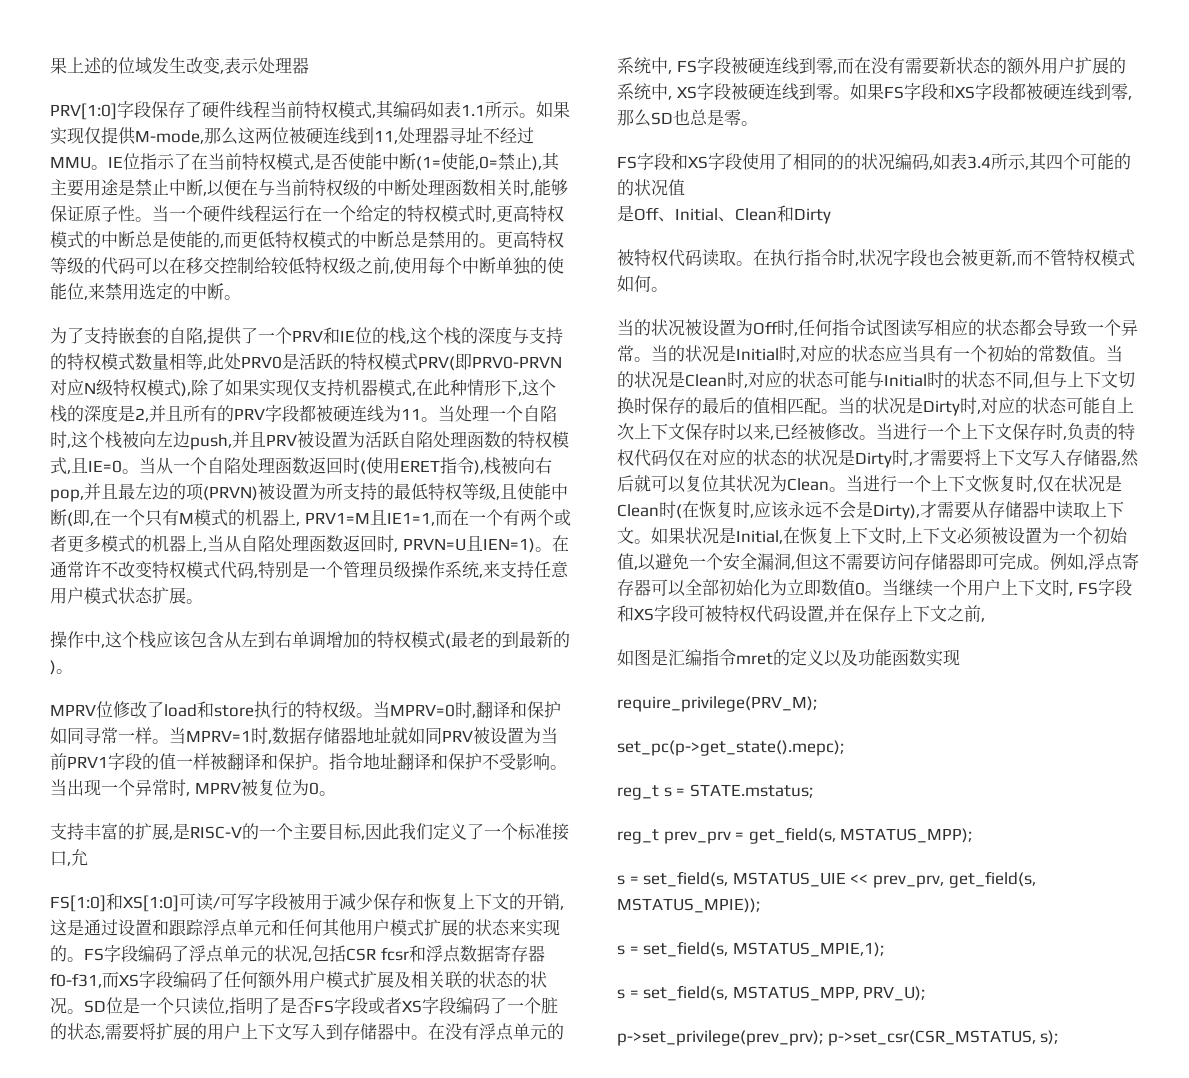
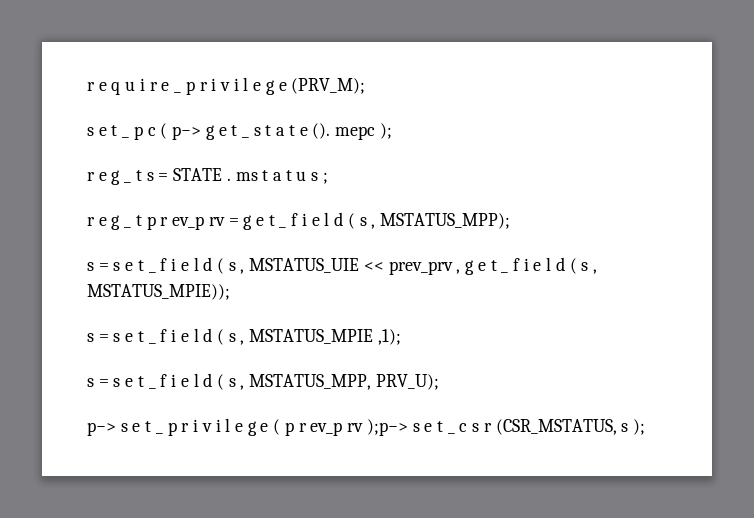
[50,57,309,75] [50,100,570,120] [50,127,534,145] [50,152,560,171] [50,179,568,197] [50,205,564,223] [50,231,564,249] [50,257,564,275] [50,283,241,301] [50,327,563,345] [50,353,562,371] [50,379,556,397] [50,405,557,423] [50,431,569,450] [50,457,552,475] [50,483,568,502] [50,509,571,527] [50,535,569,553] [50,561,569,579] [50,587,203,605] [50,631,570,649] [50,660,73,675] [50,701,561,719] [50,726,558,744] [50,753,567,770] [50,779,336,796] [50,823,569,841] [50,849,88,866] [50,893,564,912] [50,918,560,937] [50,945,545,963] [50,971,547,989] [50,997,558,1015] [50,1023,564,1041] [617,57,1126,75] [617,83,1132,101] [617,109,758,127] [617,152,1131,171] [617,179,685,196] [617,205,831,224] [617,249,1135,267] [617,275,668,292] [617,319,1138,337] [617,345,1123,363] [617,371,1135,388] [617,397,1134,416] [617,423,1135,441] [617,449,1139,468] [617,474,1122,493] [617,501,1124,520] [617,527,1128,545] [617,553,1139,571] [617,579,1132,597] [617,605,985,623] [617,649,960,667] [617,696,817,712] [617,740,844,756] [617,784,813,800] [617,827,973,844] [617,871,1036,888] [617,898,760,913] [617,941,884,957] [617,985,926,1001] [617,1030,1059,1046] 果上述的位域发生改变,表示处理器 // PRV[1:0]字段保存了硬件线程当前特权模式,其编码如表1.1所示。如果实现仅提供M-mode,那么这两位被硬连线到11,处理器寻址不经过MMU。IE位指示了在当前特权模式,是否使能中断(1=使能,0=禁止),其主要用途是禁止中断,以便在与当前特权级的中断处理函数相关时,能够保证原子性。当一个硬件线程运行在一个给定的特权模式时,更高特权模式的中断总是使能的,而更低特权模式的中断总是禁用的。更高特权等级的代码可以在移交控制给较低特权级之前,使用每个中断单独的使能位,来禁用选定的中断。 // 为了支持嵌套的自陷,提供了一个PRV和IE位的栈,这个栈的深度与支持的特权模式数量相等,此处PRV0是活跃的特权模式PRV(即PRV0-PRVN对应N级特权模式),除了如果实现仅支持机器模式,在此种情形下,这个栈的深度是2,并且所有的PRV字段都被硬连线为11。当处理一个自陷时,这个栈被向左边push,并且PRV被设置为活跃自陷处理函数的特权模式,且IE=0。当从一个自陷处理函数返回时(使用ERET指令),栈被向右pop,并且最左边的项(PRVN)被设置为所支持的最低特权等级,且使能中断(即,在一个只有M模式的机器上, PRV1=M且IE1=1,而在一个有两个或者更多模式的机器上,当从自陷处理函数返回时, PRVN=U且IEN=1)。在通常许不改变特权模式代码,特别是一个管理员级操作系统,来支持任意用户模式状态扩展。 // 操作中,这个栈应该包含从左到右单调增加的特权模式(最老的到最新的)。 // MPRV位修改了load和store执行的特权级。当MPRV=0时,翻译和保护如同寻常一样。当MPRV=1时,数据存储器地址就如同PRV被设置为当前PRV1字段的值一样被翻译和保护。指令地址翻译和保护不受影响。当出现一个异常时, MPRV被复位为0。 // 支持丰富的扩展,是RISC-V的一个主要目标,因此我们定义了一个标准接口,允 // FS[1:0]和XS[1:0]可读/可写字段被用于减少保存和恢复上下文的开销,这是通过设置和跟踪浮点单元和任何其他用户模式扩展的状态来实现的。FS字段编码了浮点单元的状况,包括CSR fcsr和浮点数据寄存器f0-f31,而XS字段编码了任何额外用户模式扩展及相关联的状态的状况。SD位是一个只读位,指明了是否FS字段或者XS字段编码了一个脏的状态,需要将扩展的用户上下文写入到存储器中。在没有浮点单元的系统中, FS字段被硬连线到零,而在没有需要新状态的额外用户扩展的系统中, XS字段被硬连线到零。如果FS字段和XS字段都被硬连线到零,那么SD也总是零。 // FS字段和XS字段使用了相同的的状况编码,如表3.4所示,其四个可能的的状况值 // 是Off、Initial、Clean和Dirty // 被特权代码读取。在执行指令时,状况字段也会被更新,而不管特权模式如何。 // 当的状况被设置为Off时,任何指令试图读写相应的状态都会导致一个异常。当的状况是Initial时,对应的状态应当具有一个初始的常数值。当的状况是Clean时,对应的状态可能与Initial时的状态不同,但与上下文切换时保存的最后的值相匹配。当的状况是Dirty时,对应的状态可能自上次上下文保存时以来,已经被修改。当进行一个上下文保存时,负责的特权代码仅在对应的状态的状况是Dirty时,才需要将上下文写入存储器,然后就可以复位其状况为Clean。当进行一个上下文恢复时,仅在状况是Clean时(在恢复时,应该永远不会是Dirty),才需要从存储器中读取上下文。如果状况是Initial,在恢复上下文时,上下文必须被设置为一个初始值,以避免一个安全漏洞,但这不需要访问存储器即可完成。例如,浮点寄存器可以全部初始化为立即数值0。当继续一个用户上下文时, FS字段和XS字段可被特权代码设置,并在保存上下文之前, // 如图是汇编指令mret的定义以及功能函数实现 // require_privilege(PRV_M); // set_pc(p->get_state().mepc); // reg_t s = STATE.mstatus; // reg_t prev_prv = get_field(s, MSTATUS_MPP); // s = set_field(s, MSTATUS_UIE << prev_prv, get_field(s, MSTATUS_MPIE)); // s = set_field(s, MSTATUS_MPIE,1); // s = set_field(s, MSTATUS_MPP, PRV_U); // p->set_privilege(prev_prv); p->set_csr(CSR_MSTATUS, s); -> [87,78,170,95] [174,77,366,95] [87,125,118,136] [122,123,238,140] [241,136,249,138] [253,123,392,140] [87,170,132,185] [135,168,328,184] [87,215,132,230] [135,215,275,230] [279,226,287,228] [291,212,510,229] [87,260,144,271] [148,271,156,273] [160,257,497,275] [501,271,509,273] [512,257,598,274] [87,284,230,300] [87,331,144,342] [148,342,156,344] [160,328,401,345] [87,376,144,387] [148,387,156,389] [160,373,439,390] [87,421,152,436] [155,418,443,436] [447,432,455,434] [459,419,646,435] r e q u i r e _ p r i v i l e g e (PRV_M); // s e t _ p c ( p−> g e t _ s t a t e (). mepc ); // r e g _ t s = STATE . ms t a t u s ; // r e g _ t p r ev_p rv = g e t _ f i e l d ( s , MSTATUS_MPP); // s = s e t _ f i e l d ( s , MSTATUS_UIE << prev_prv , g e t _ f i e l d ( s , MSTATUS_MPIE)); // s = s e t _ f i e l d ( s , MSTATUS_MPIE ,1); // s = s e t _ f i e l d ( s , MSTATUS_MPP, PRV_U); // p−> s e t _ p r i v i l e g e ( p r ev_p rv );p−> s e t _ c s r (CSR_MSTATUS, s );

